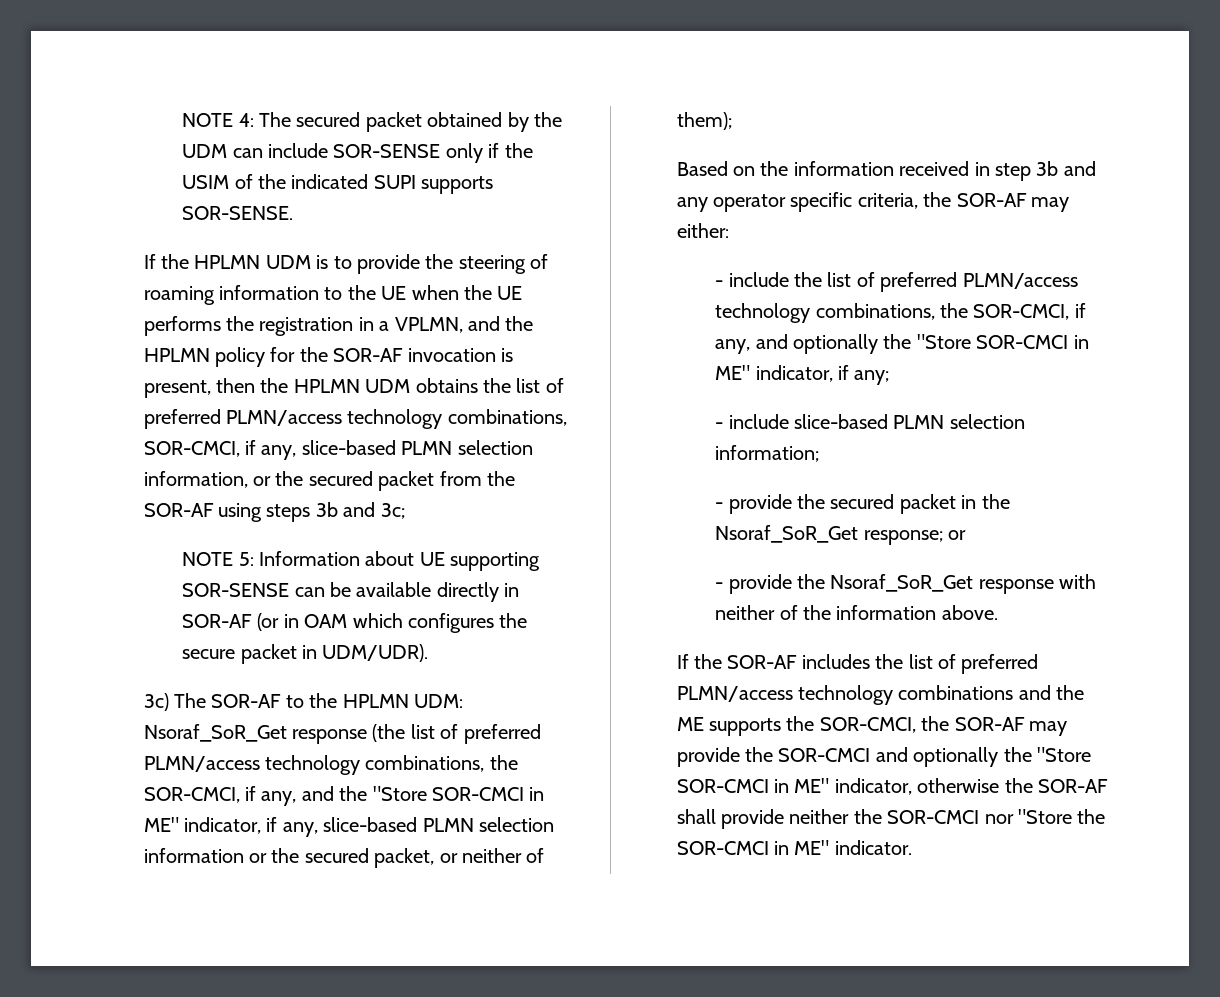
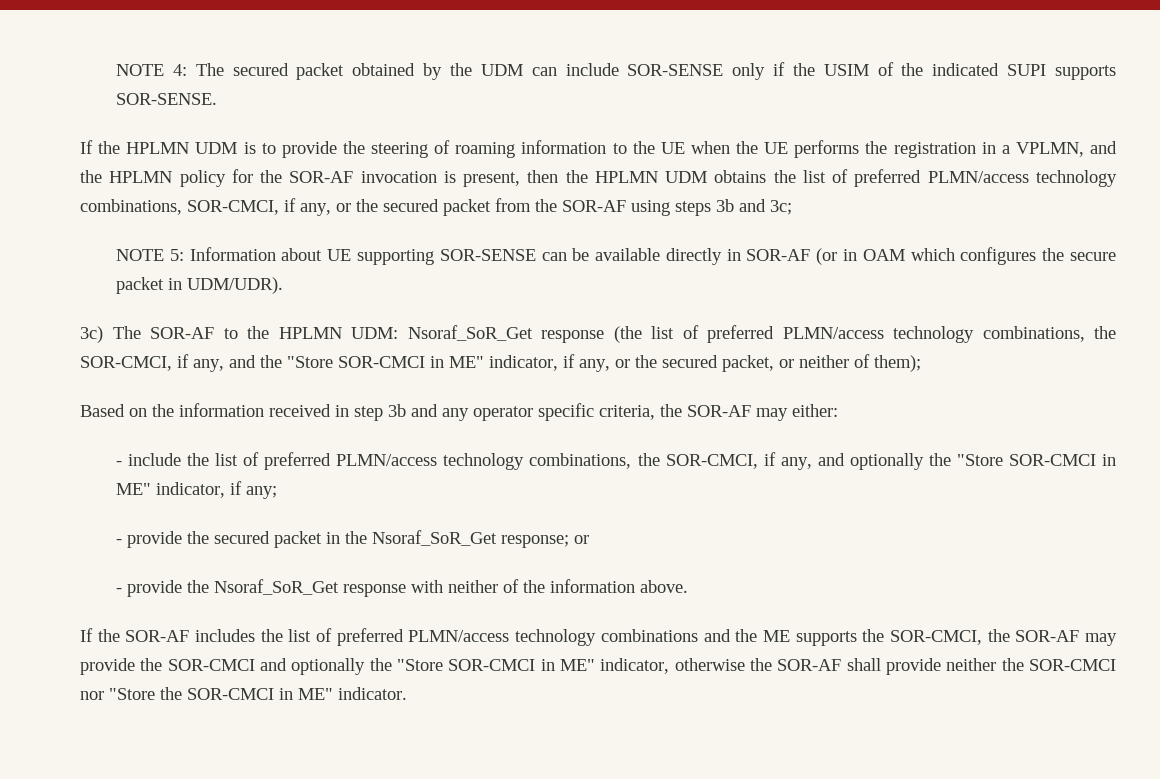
[301,440,533,455] [143,471,248,488] slice-based PLMN selection information, -> (332, 209) none
[323,817,554,832] [143,848,244,863] slice-based PLMN selection information -> (611, 365) none
[715,414,1025,429] [715,445,820,462] // - include slice-based PLMN selection information; -> (278, 492) none

